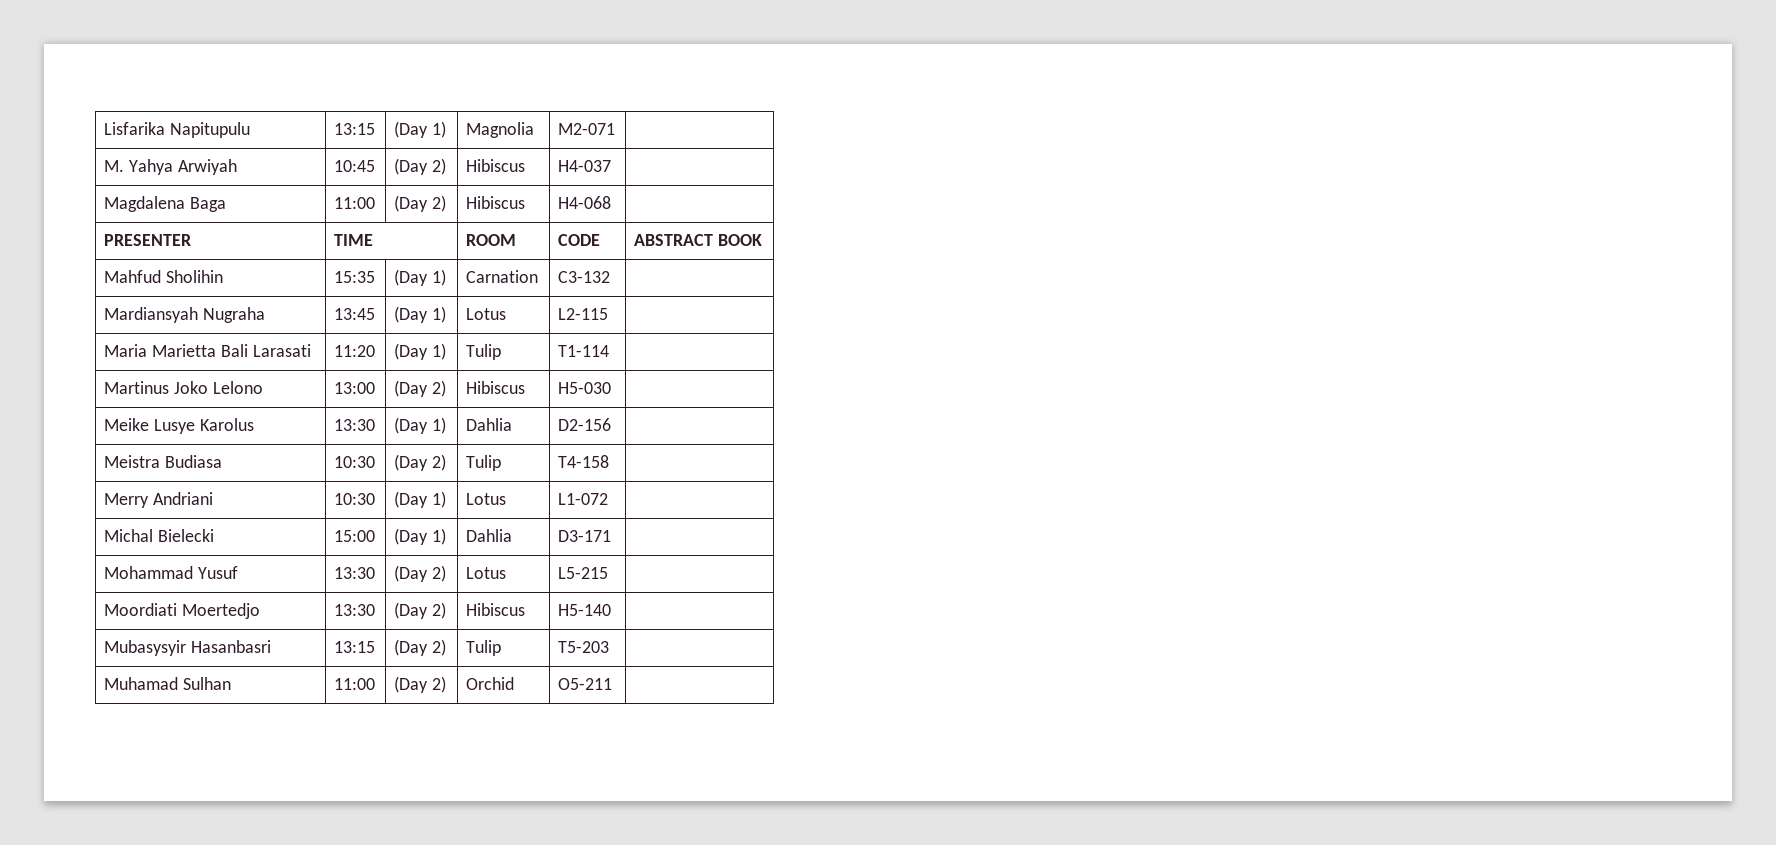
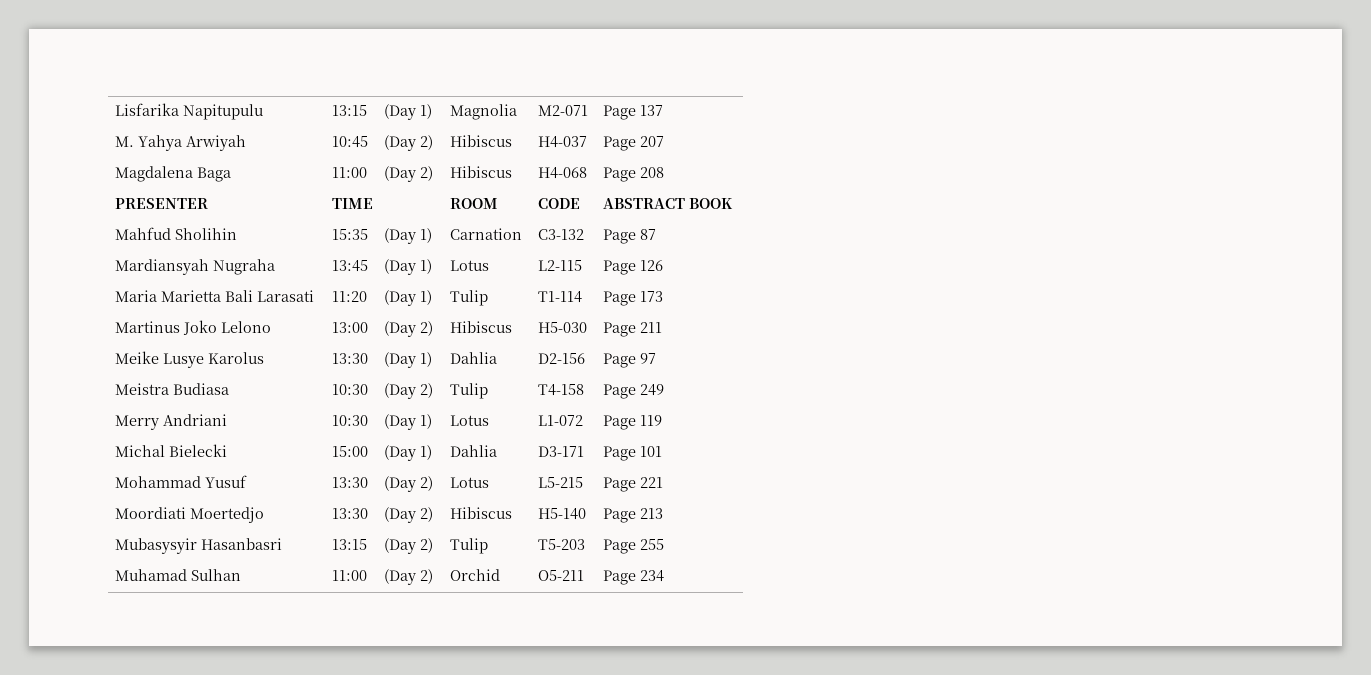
(616, 129) none -> [603,105,664,120] Page 137
(612, 166) none -> [603,136,665,151] Page 207
(612, 202) none -> [603,167,665,182] Page 208
(611, 277) none -> [603,229,657,244] Page 87
(609, 314) none -> [603,260,664,275] Page 126
(610, 351) none -> [603,291,664,306] Page 173
(612, 388) none -> [603,322,663,337] Page 211
(612, 424) none -> [603,353,657,368] Page 97
(610, 461) none -> [603,384,665,399] Page 249
(609, 499) none -> [603,415,663,430] Page 119
(612, 536) none -> [603,446,663,461] Page 101
(609, 573) none -> [603,477,664,492] Page 221
(612, 610) none -> [603,508,664,523] Page 213
(610, 647) none -> [603,539,665,554] Page 255
(613, 684) none -> [603,570,665,585] Page 234

